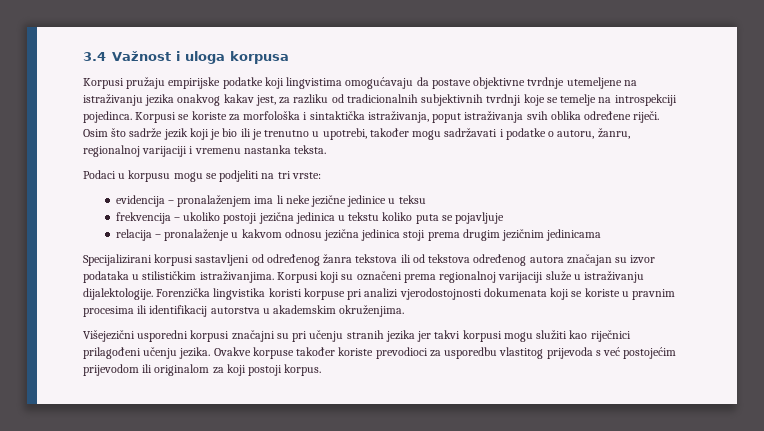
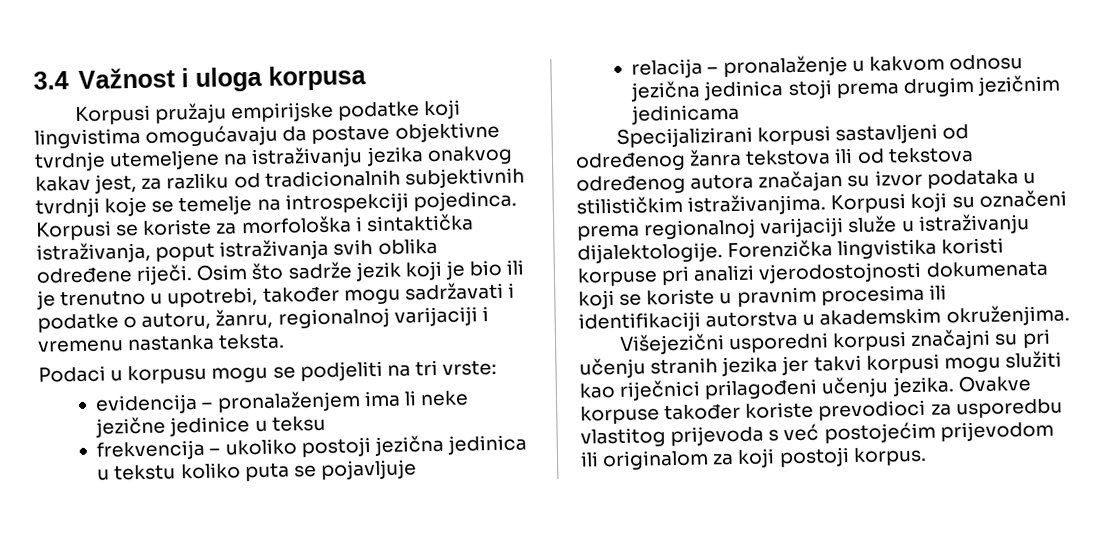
[149,305,208,317] identifikacij -> [578,311,701,333] identifikaciji

